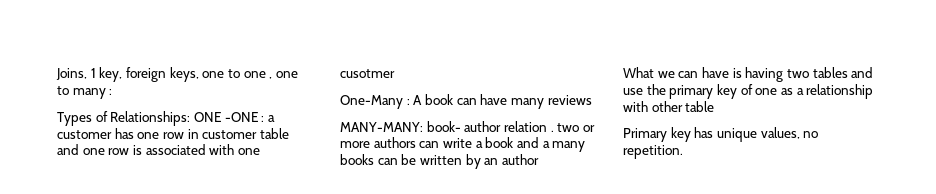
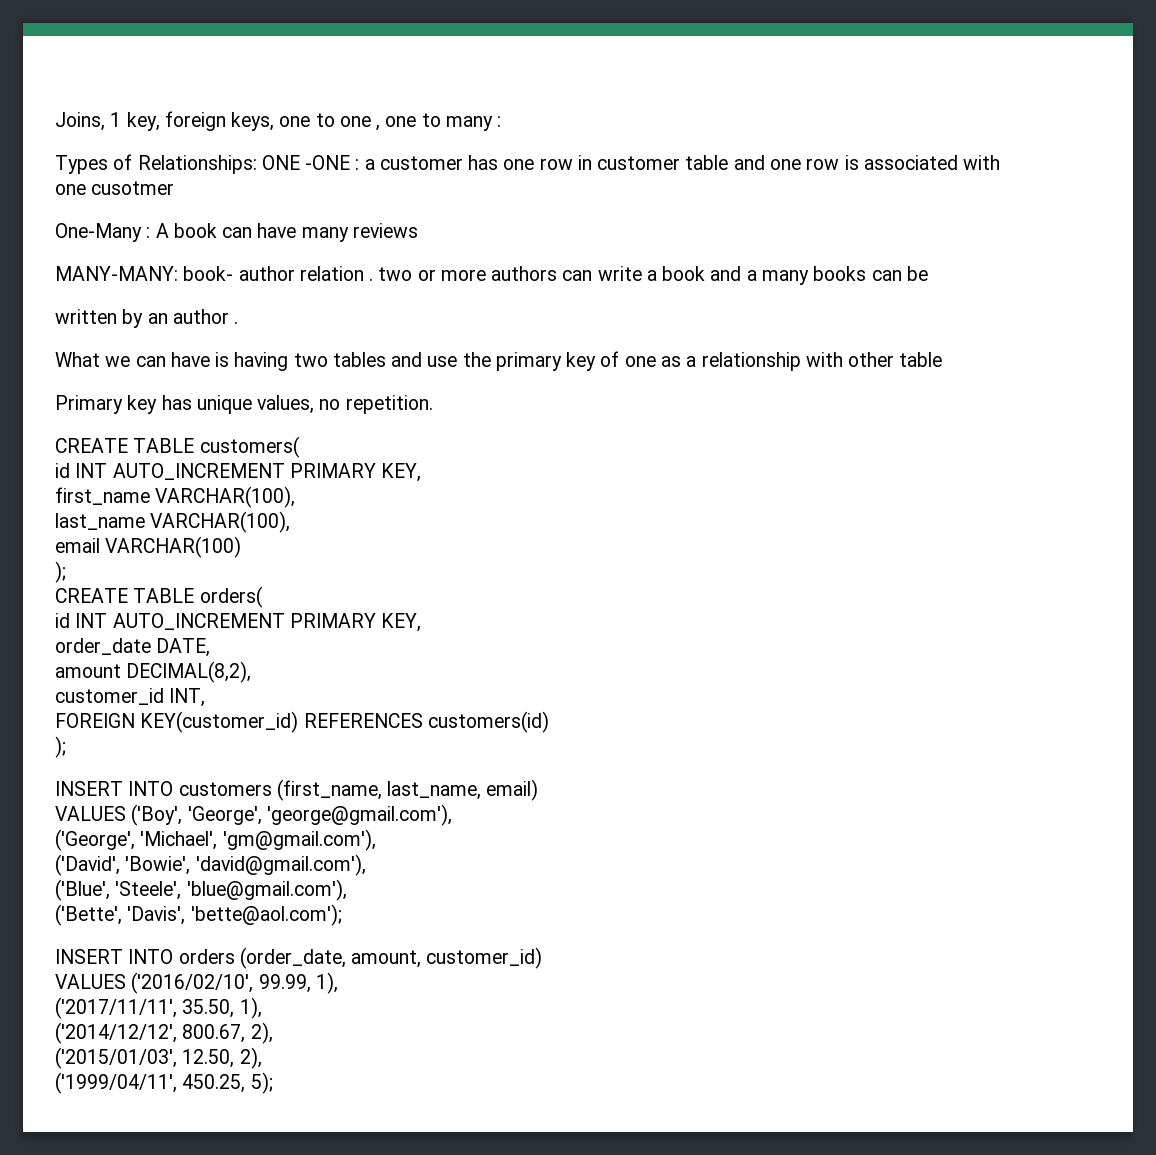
(417, 159) none -> (928, 273) //
(539, 159) none -> [234,321,239,324] .
(683, 152) none -> [55,436,300,458] [55,463,422,482] [55,486,296,508] [55,511,291,533] [55,536,242,558] [55,561,66,583] [55,586,263,608] [55,613,422,632] [55,638,211,657] [55,661,252,683] [55,688,206,707] [55,711,549,733] [55,736,66,758] [55,779,539,801] [55,804,452,826] [55,829,376,851] [55,854,366,876] [55,879,347,901] [55,904,342,926] [55,947,543,969] [55,972,338,994] [55,997,262,1019] [55,1022,273,1044] [55,1047,262,1069] [55,1072,273,1094] // CREATE TABLE customers( // id INT AUTO_INCREMENT PRIMARY KEY, // first_name VARCHAR(100), // last_name VARCHAR(100), // email VARCHAR(100) // ); // CREATE TABLE orders( // id INT AUTO_INCREMENT PRIMARY KEY, // order_date DATE, // amount DECIMAL(8,2), // customer_id INT, // FOREIGN KEY(customer_id) REFERENCES customers(id) // ); // INSERT INTO customers (first_name, last_name, email) // VALUES ('Boy', 'George', 'george@gmail.com'), // ('George', 'Michael', 'gm@gmail.com'), // ('David', 'Bowie', 'david@gmail.com'), // ('Blue', 'Steele', 'blue@gmail.com'), // ('Bette', 'Davis', 'bette@aol.com'); // INSERT INTO orders (order_date, amount, customer_id) // VALUES ('2016/02/10', 99.99, 1), // ('2017/11/11', 35.50, 1), // ('2014/12/12', 800.67, 2), // ('2015/01/03', 12.50, 2), // ('1999/04/11', 450.25, 5);

